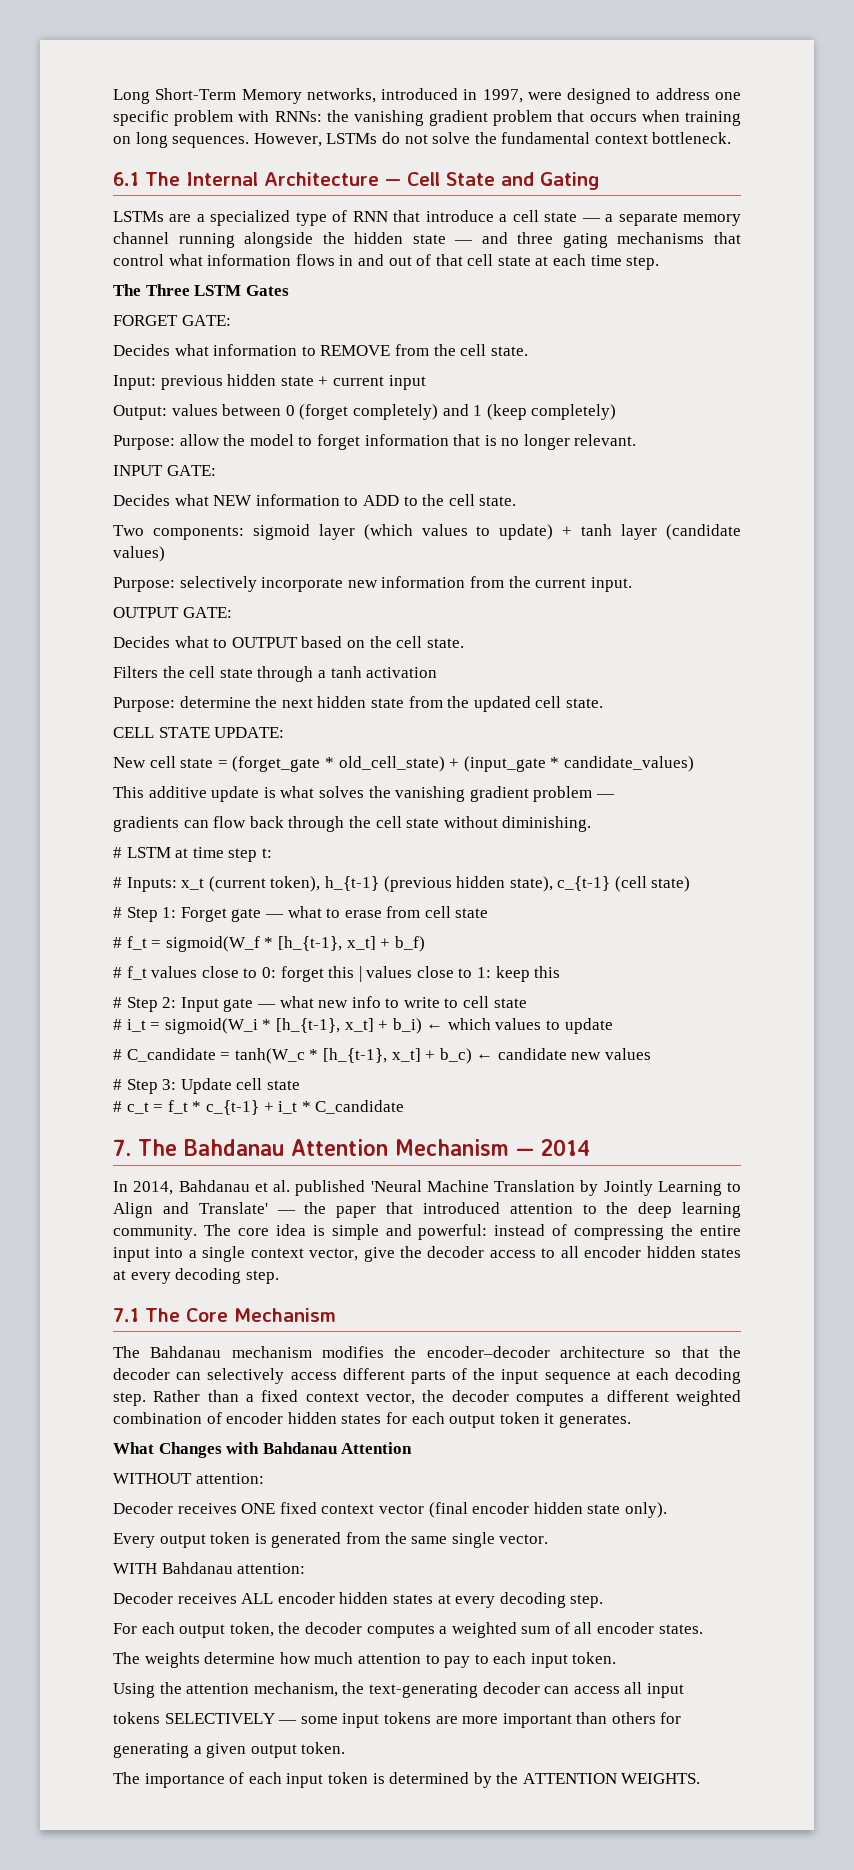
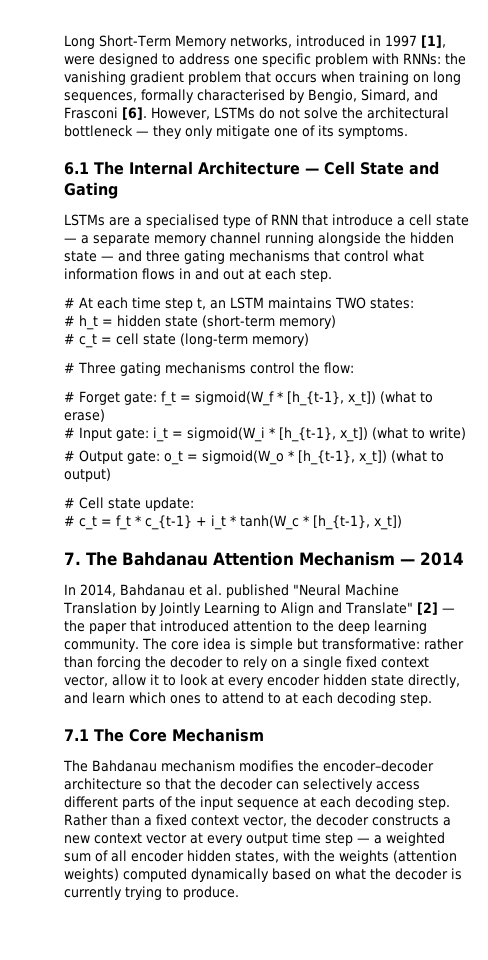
[482,89,523,103] 1997, -> [384,35,446,48] 1997 [1],
[172,136,250,148] sequences. -> [64,89,438,103] [64,107,147,120] sequences, formally characterised by Bengio, Simard, and Frasconi [6].
[501,132,732,144] fundamental context bottleneck. -> [366,107,449,119] [64,125,408,139] architectural bottleneck — they only mitigate one of its symptoms.
[210,210,291,226] specialized -> [146,214,219,228] specialised
[416,254,660,270] [113,284,289,296] [113,315,231,326] [113,344,528,356] [113,374,426,390] [113,404,617,420] [113,434,637,450] [113,465,216,476] [113,494,517,506] [113,524,742,540] [113,546,165,562] [113,576,632,592] [113,607,232,618] [113,636,464,648] [113,666,438,682] [113,696,603,712] [113,727,285,738] [113,756,694,772] [113,786,615,802] [113,816,592,832] [113,847,272,862] [113,876,691,892] [113,906,489,922] [113,937,122,948] of that cell state at each time step. // The Three LSTM Gates // FORGET GATE: // Decides what information to REMOVE from the cell state. // Input: previous hidden state + current input // Output: values between 0 (forget completely) and 1 (keep completely) // Purpose: allow the model to forget information that is no longer relevant. // INPUT GATE: // Decides what NEW information to ADD to the cell state. // Two components: sigmoid layer (which values to update) + tanh layer (candidate values) // Purpose: selectively incorporate new information from the current input. // OUTPUT GATE: // Decides what to OUTPUT based on the cell state. // Filters the cell state through a tanh activation // Purpose: determine the next hidden state from the updated cell state. // CELL STATE UPDATE: // New cell state = (forget_gate * old_cell_state) + (input_gate * candidate_values) // This additive update is what solves the vanishing gradient problem — // gradients can flow back through the cell state without diminishing. // # LSTM at time step t: // # Inputs: x_t (current token), h_{t-1} (previous hidden state), c_{t-1} (cell state) // # Step 1: Forget gate — what to erase from cell state // # -> [248,268,332,282] [64,297,414,311] [64,315,336,330] [64,333,309,348] [64,362,354,376] [64,391,157,405] at each step. // # At each time step t, an LSTM maintains TWO states: // # h_t = hidden state (short-term memory) // # c_t = cell state (long-term memory) // # Three gating mechanisms control the flow: // # Forget gate:
[346,936,425,952] [113,966,561,982] [113,996,527,1012] [113,1019,122,1030] x_t] + b_f) // # f_t values close to 0: forget this | values close to 1: keep this // # Step 2: Input gate — what new info to write to cell state // # -> [348,391,433,406] [64,409,105,422] [64,427,149,441] x_t]) (what to erase) // # Input gate:
[344,1018,613,1034] [113,1048,652,1064] [113,1078,300,1094] x_t] + b_i) ← which values to update // # C_candidate = tanh(W_c * [h_{t-1}, x_t] + b_c) ← candidate new values // # Step 3: Update cell state -> [340,427,466,442] [64,450,444,465] [64,468,111,482] [64,497,194,511] x_t]) (what to write) // # Output gate: o_t = sigmoid(W_o * [h_{t-1}, x_t]) (what to output) // # Cell state update:
[315,1100,405,1114] C_candidate -> [240,515,402,530] tanh(W_c * [h_{t-1}, x_t])
[370,1180,422,1192] 'Neural -> [293,584,341,596] "Neural
[198,1202,268,1214] Translate' -> [344,602,438,615] Translate" [2]
[385,1224,741,1240] [113,1247,184,1262] and powerful: instead of compressing the entire input into -> [296,638,464,650] [64,656,287,670] but transformative: rather than forcing the decoder to rely on
[250,1246,742,1262] [113,1270,171,1284] context vector, give the decoder access to all encoder hidden states at every -> [346,656,429,668] [64,674,460,688] [64,692,333,704] fixed context vector, allow it to look at every encoder hidden state directly, and learn which ones to attend to at each
[516,1390,741,1406] [113,1412,631,1428] [113,1442,413,1458] [113,1473,264,1484] [113,1502,667,1518] [113,1532,549,1548] [113,1562,306,1574] [113,1592,604,1608] [113,1622,435,1638] computes a different weighted combination of encoder hidden states for each output token it generates. // What Changes with Bahdanau Attention // WITHOUT attention: // Decoder receives ONE fixed context vector (final encoder hidden state only). // Every output token is generated from the same single vector. // WITH Bahdanau attention: // Decoder receives ALL encoder hidden states at every decoding step. // For each output token, the decoder computes -> [372,815,451,826] [64,832,370,846] constructs a new context vector at every output time step —
[658,1624,703,1634] [113,1652,617,1668] [113,1682,684,1698] [113,1712,682,1728] [113,1742,346,1758] [113,1772,701,1788] states. // The weights determine how much attention to pay to each input token. // Using the attention mechanism, the text-generating decoder can access all input // tokens SELECTIVELY — some input tokens are more important than others for // generating a given output token. // The importance of each input token is determined by the ATTENTION WEIGHTS. -> [187,850,457,864] [64,868,462,882] [64,886,239,900] hidden states, with the weights (attention weights) computed dynamically based on what the decoder is currently trying to produce.

